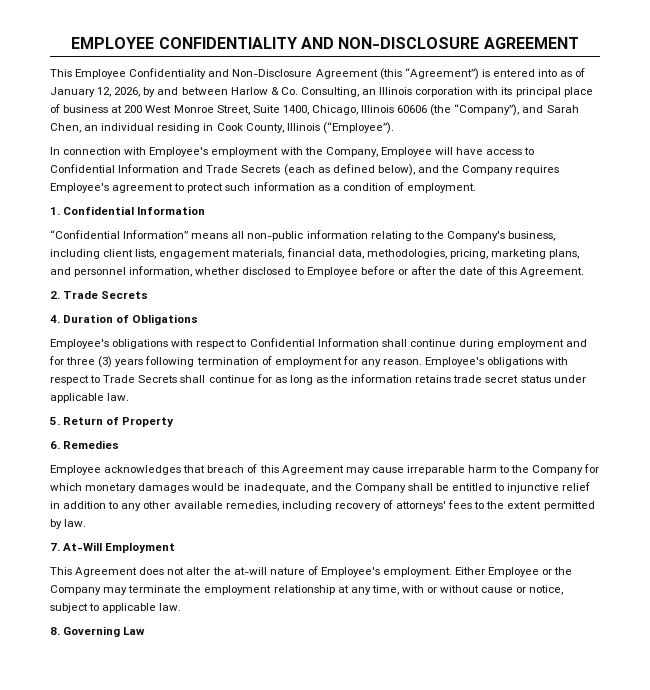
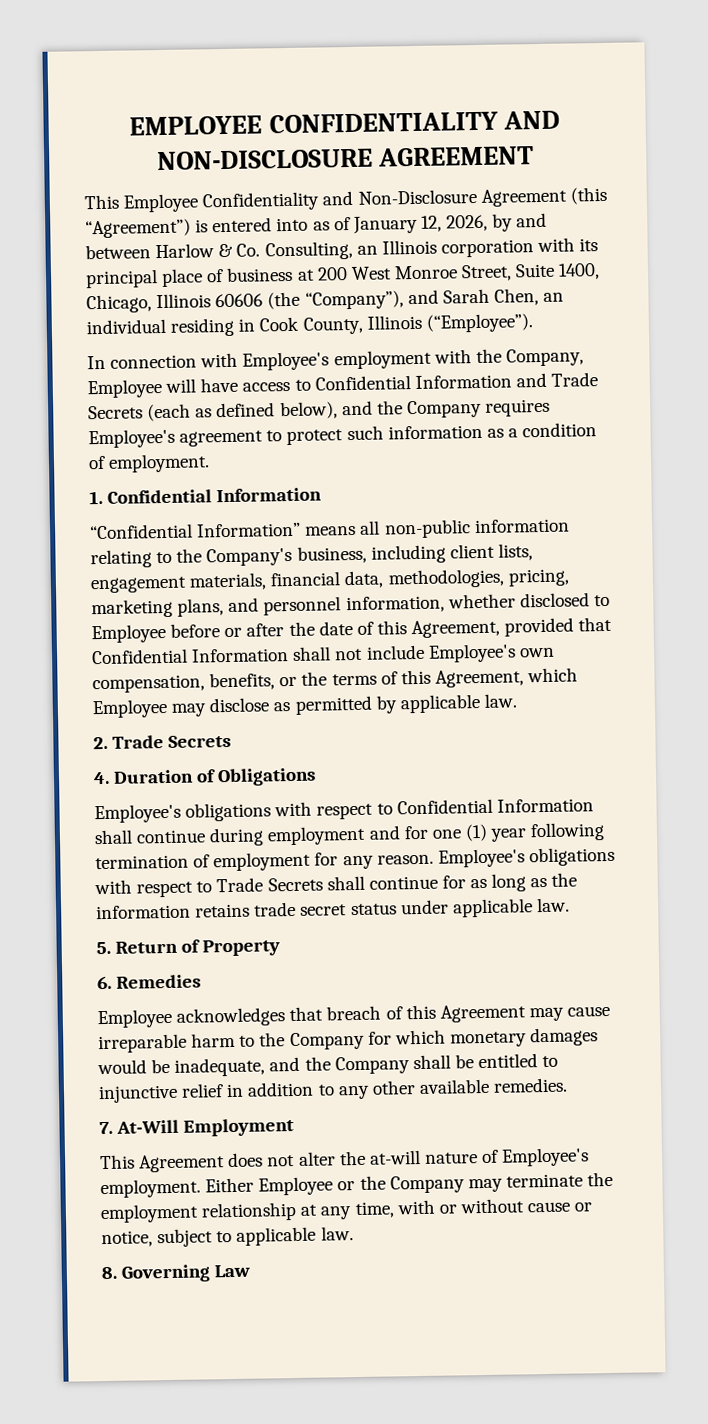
[520,267,585,277] Agreement. -> [411,616,613,639] [91,643,555,665] [92,667,579,694] [92,693,517,719] Agreement, provided that Confidential Information shall not include Employee's own compensation, benefits, or the terms of this Agreement, which Employee may disclose as permitted by applicable law.
[66,356,144,368] three (3) years -> [431,823,528,842] one (1) year
[225,500,595,511] [50,519,87,529] remedies, including recovery of attorneys' fees to the extent permitted by law. -> [493,1077,569,1093] remedies.

